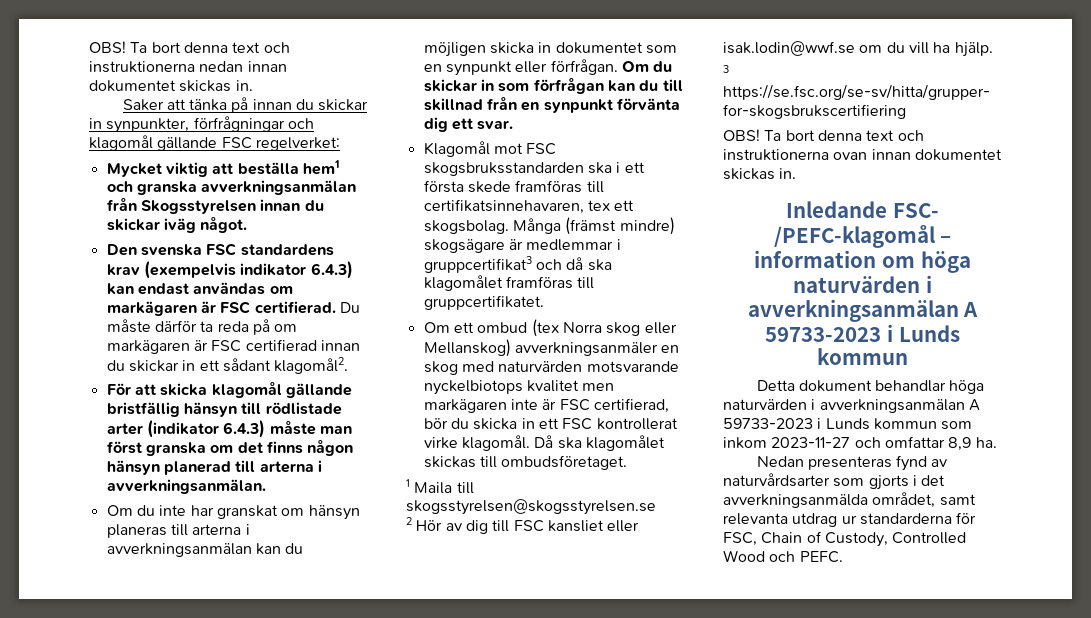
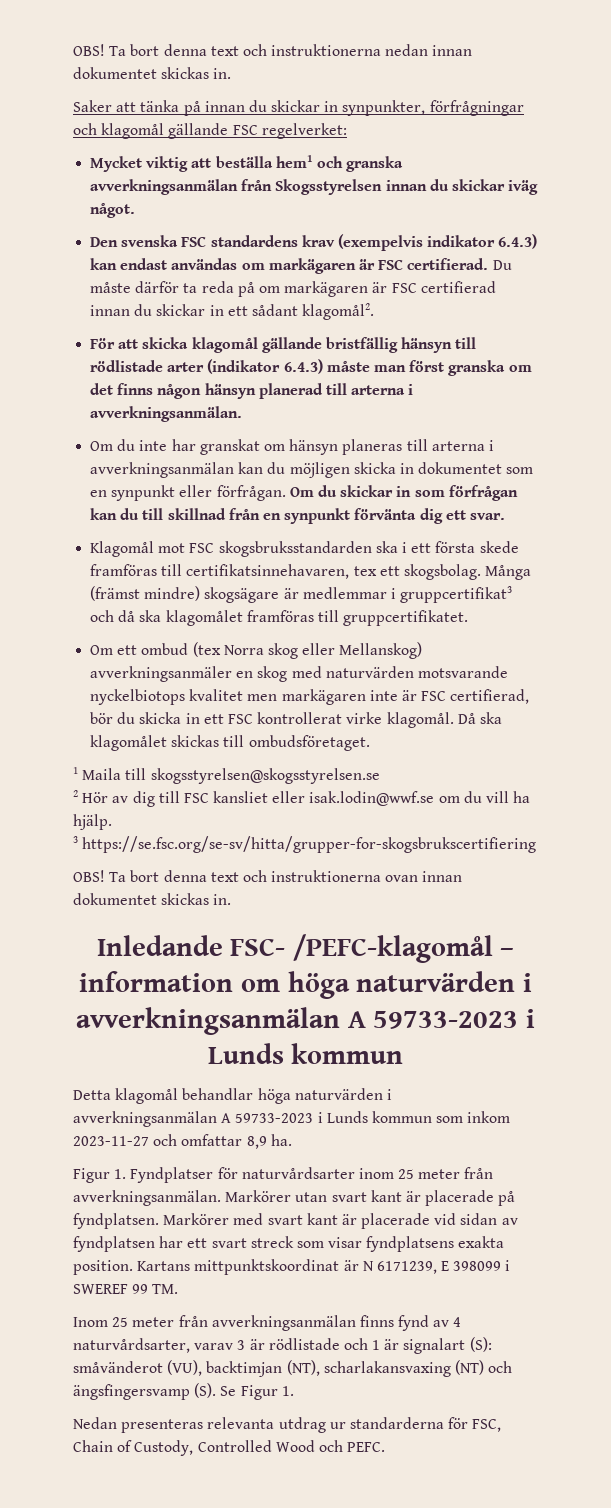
[798,380,872,392] dokument -> [115,1088,179,1104] klagomål
[756,455,948,471] [723,473,946,490] [723,492,976,508] Nedan presenteras fynd av naturvårdsarter som gjorts i det avverkningsanmälda området, samt -> [73,1167,494,1183] [73,1190,516,1206] [73,1213,518,1229] [73,1236,505,1252] [73,1259,511,1275] [73,1284,179,1294] [73,1315,462,1331] [73,1337,492,1354] [73,1360,513,1377] [73,1383,294,1400] [73,1417,204,1433] Figur 1. Fyndplatser för naturvårdsarter inom 25 meter från avverkningsanmälan. Markörer utan svart kant är placerade på fyndplatsen. Markörer med svart kant är placerade vid sidan av fyndplatsen har ett svart streck som visar fyndplatsens exakta position. Kartans mittpunktskoordinat är N 6171239, E 398099 i SWEREF 99 TM. // Inom 25 meter från avverkningsanmälan finns fynd av 4 naturvårdsarter, varav 3 är rödlistade och 1 är signalart (S): småvänderot (VU), backtimjan (NT), scharlakansvaxing (NT) och ängsfingersvamp (S). Se Figur 1. // Nedan presenteras

